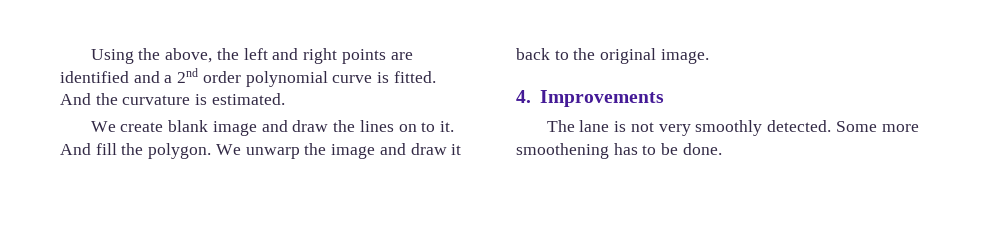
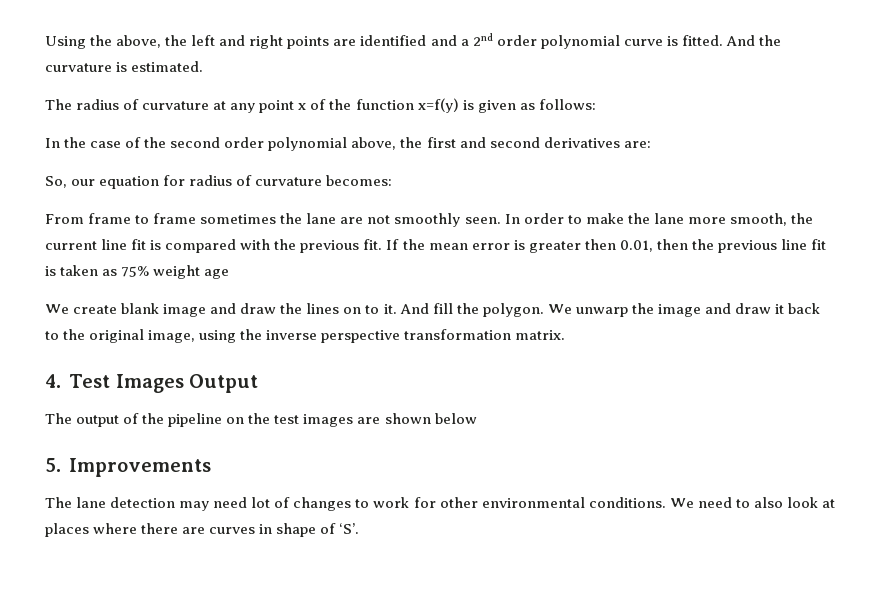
(285, 99) none -> [45,98,596,113] [45,137,651,151] [45,175,393,189] [45,213,813,227] [45,239,827,253] [45,265,230,279] // The radius of curvature at any point x of the function x=f(y) is given as follows: // In the case of the second order polynomial above, the first and second derivatives are: // So, our equation for radius of curvature becomes: // From frame to frame sometimes the lane are not smoothly seen. In order to make the lane more smooth, the current line fit is compared with the previous fit. If the mean error is greater then 0.01, then the previous line fit is taken as 75% weight age
[660,49,709,64] [516,90,664,107] [546,120,919,136] [516,143,722,159] image. // 4. Improvements // The lane is not very smoothly detected. Some more smoothening has to be done. -> [148,329,566,343] [45,374,259,393] [45,413,477,427] [45,458,211,477] [45,497,835,511] [45,523,360,537] image, using the inverse perspective transformation matrix. // 4. Test Images Output // The output of the pipeline on the test images are shown below // 5. Improvements // The lane detection may need lot of changes to work for other environmental conditions. We need to also look at places where there are curves in shape of ‘S’.

